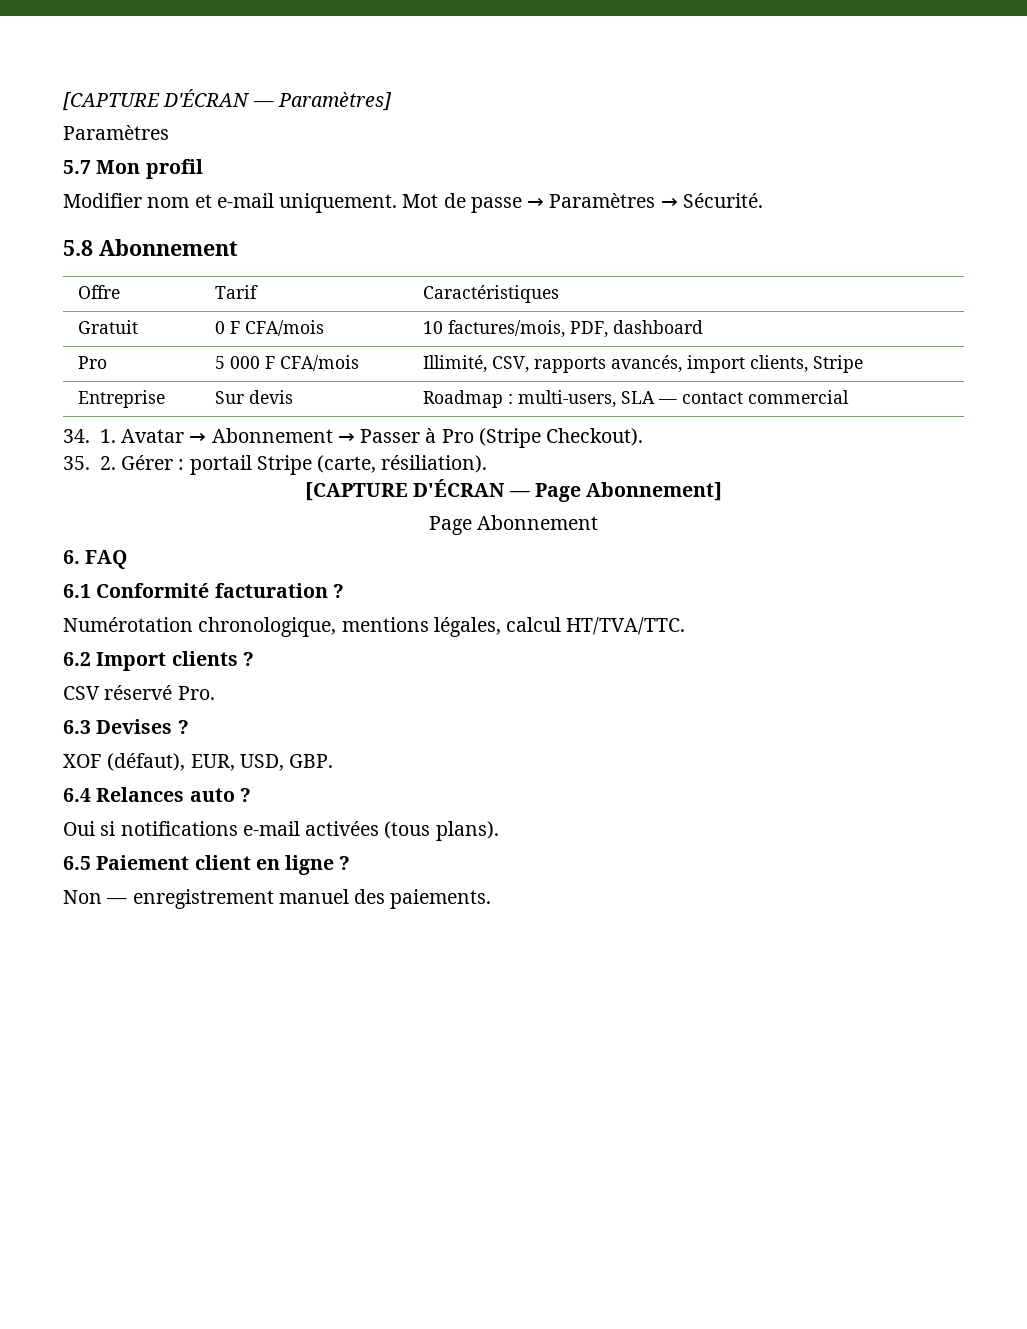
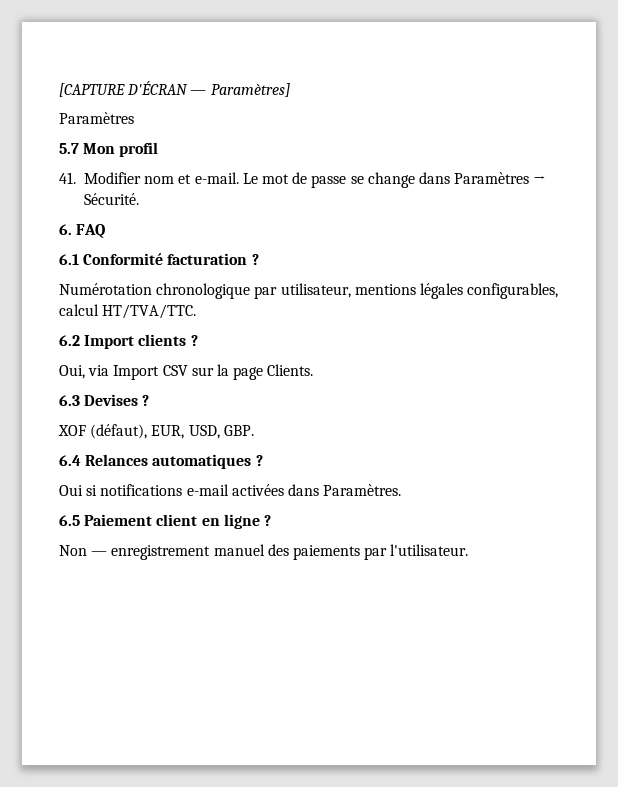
(203, 169) none -> [59,172,76,184] 41.
[216,193,763,213] [63,239,238,256] [78,285,121,299] [215,285,259,299] [423,285,560,303] [78,320,139,334] [215,320,325,336] [423,320,704,338] [78,356,108,369] [215,355,360,371] [423,355,864,373] [78,390,166,408] [215,390,294,404] [423,390,850,408] [63,428,644,448] [63,455,488,475] [304,479,723,502] [428,515,599,535] e-mail uniquement. Mot de passe → Paramètres → Sécurité. // 5.8 Abonnement // Offre | Tarif | Caractéristiques // Gratuit | 0 F CFA/mois | 10 factures/mois, PDF, dashboard // Pro | 5 000 F CFA/mois | Illimité, CSV, rapports avancés, import clients, Stripe // Entreprise | Sur devis | Roadmap : multi-users, SLA — contact commercial // 34. 1. Avatar → Abonnement → Passer à Pro (Stripe Checkout). // 35. 2. Gérer : portail Stripe (carte, résiliation). // [CAPTURE D'ÉCRAN — Page Abonnement] // Page Abonnement -> [194,172,547,188] [84,193,140,205] e-mail. Le mot de passe se change dans Paramètres → Sécurité.
[198,617,501,637] chronologique, mentions légales, -> [156,283,559,299] chronologique par utilisateur, mentions légales configurables,
[63,685,215,700] CSV réservé Pro. -> [59,364,314,380] Oui, via Import CSV sur la page Clients.
[189,788,235,802] auto -> [152,454,252,469] automatiques
[384,821,499,841] (tous plans). -> [287,484,402,496] dans Paramètres.
[390,889,492,909] paiements. -> [292,544,469,560] paiements par l'utilisateur.

